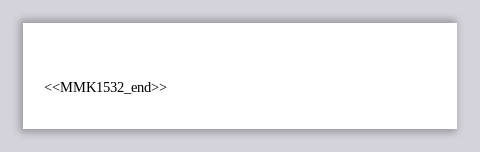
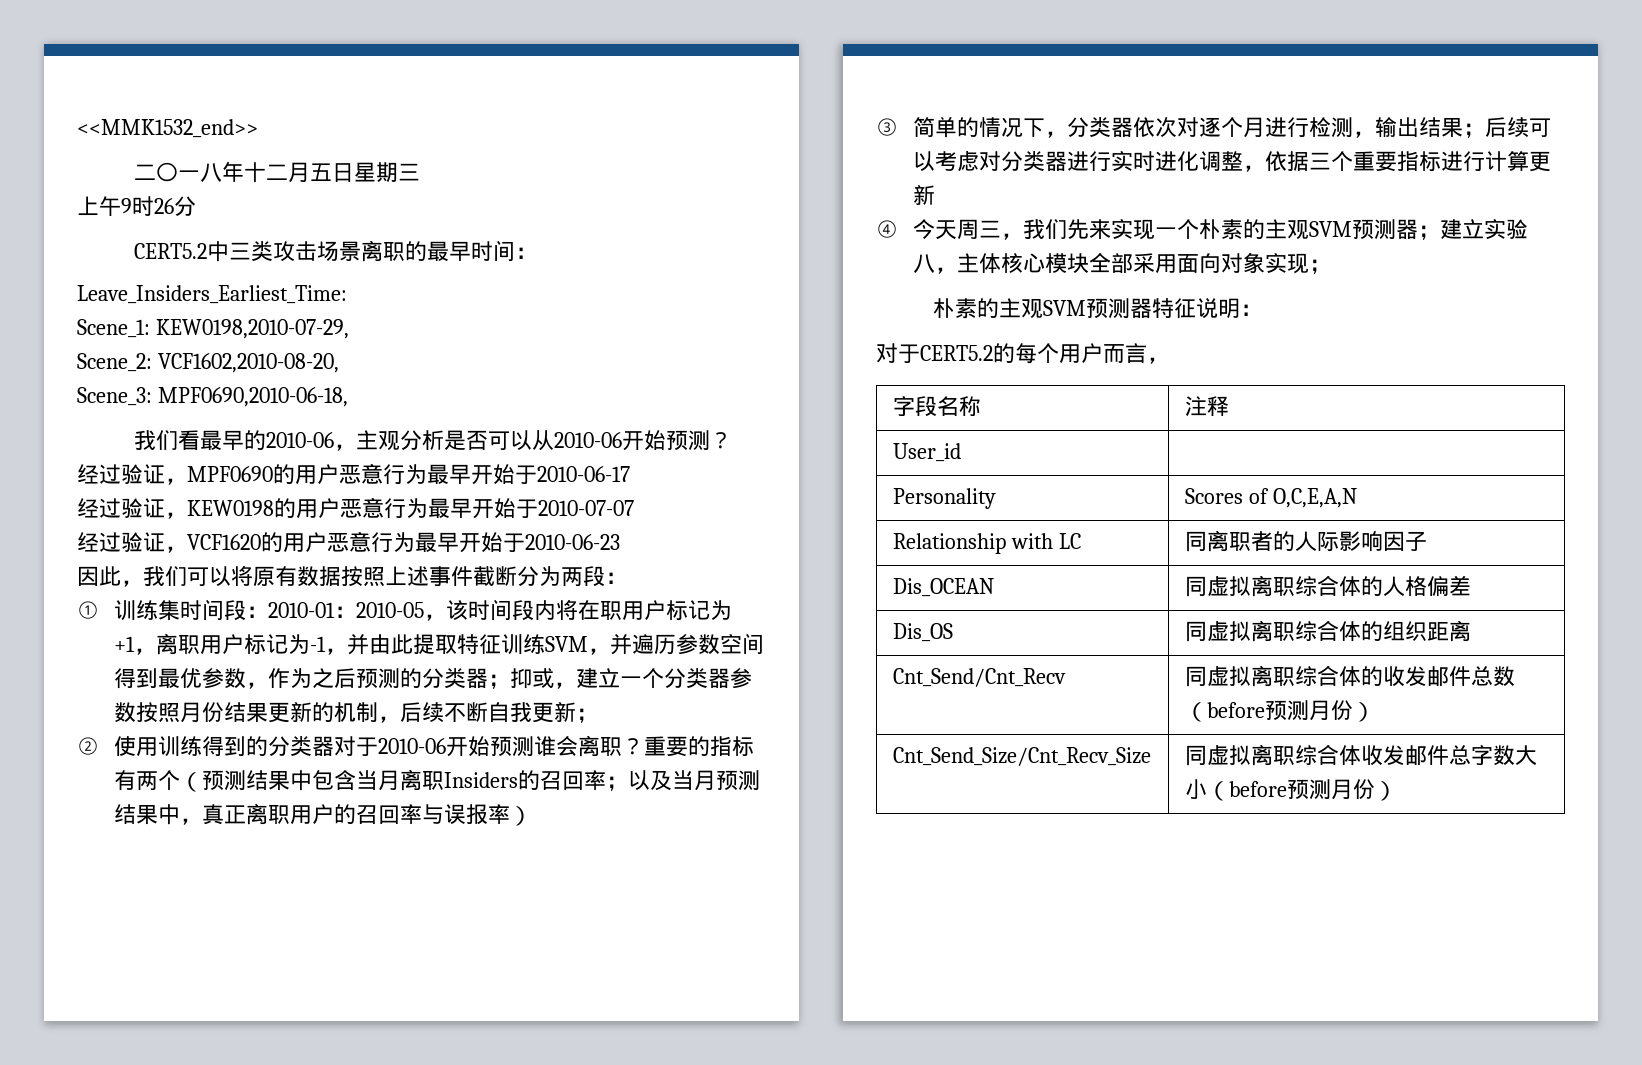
(167, 88) none -> [133,161,420,183] [77,196,196,216] [133,240,537,262] [77,285,347,304] [77,319,349,339] [77,353,339,373] [77,387,348,407] [133,430,732,451] [77,463,630,485] [77,497,634,519] [77,531,620,553] [77,565,627,587] [77,599,732,621] [113,633,764,655] [113,668,752,689] [113,702,598,723] [77,735,754,757] [113,769,760,792] [113,803,532,826] [876,117,1551,138] [912,151,1551,172] [912,185,935,205] [876,219,1528,240] [912,252,1331,274] [932,298,1262,319] [876,343,1169,364] [892,396,981,417] [1184,396,1229,416] [892,443,961,462] [892,488,996,509] [1184,488,1357,508] [892,533,1081,554] [1184,530,1427,552] [892,578,994,597] [1184,575,1471,597] [892,623,953,642] [1184,620,1471,642] [892,668,1066,687] [1184,665,1515,687] [1184,700,1375,722] [892,747,1151,766] [1184,744,1537,766] [1184,779,1397,801] // 二〇一八年十二月五日星期三 // 上午9时26分 // CERT5.2中三类攻击场景离职的最早时间： // Leave_Insiders_Earliest_Time: // Scene_1: KEW0198,2010-07-29, // Scene_2: VCF1602,2010-08-20, // Scene_3: MPF0690,2010-06-18, // 我们看最早的2010-06，主观分析是否可以从2010-06开始预测？ // 经过验证，MPF0690的用户恶意行为最早开始于2010-06-17 // 经过验证，KEW0198的用户恶意行为最早开始于2010-07-07 // 经过验证，VCF1620的用户恶意行为最早开始于2010-06-23 // 因此，我们可以将原有数据按照上述事件截断分为两段： // ①训练集时间段：2010-01：2010-05，该时间段内将在职用户标记为+1，离职用户标记为-1，并由此提取特征训练SVM，并遍历参数空间得到最优参数，作为之后预测的分类器；抑或，建立一个分类器参数按照月份结果更新的机制，后续不断自我更新； // ②使用训练得到的分类器对于2010-06开始预测谁会离职？重要的指标有两个（预测结果中包含当月离职Insiders的召回率；以及当月预测结果中，真正离职用户的召回率与误报率） // ③简单的情况下，分类器依次对逐个月进行检测，输出结果；后续可以考虑对分类器进行实时进化调整，依据三个重要指标进行计算更新 // ④今天周三，我们先来实现一个朴素的主观SVM预测器；建立实验八，主体核心模块全部采用面向对象实现； // 朴素的主观SVM预测器特征说明： // 对于CERT5.2的每个用户而言， // 字段名称 | 注释 // User_id | // Personality | Scores of O,C,E,A,N // Relationship with LC | 同离职者的人际影响因子 // Dis_OCEAN | 同虚拟离职综合体的人格偏差 // Dis_OS | 同虚拟离职综合体的组织距离 // Cnt_Send/Cnt_Recv | 同虚拟离职综合体的收发邮件总数（before预测月份） // Cnt_Send_Size/Cnt_Recv_Size | 同虚拟离职综合体收发邮件总字数大小（before预测月份）

